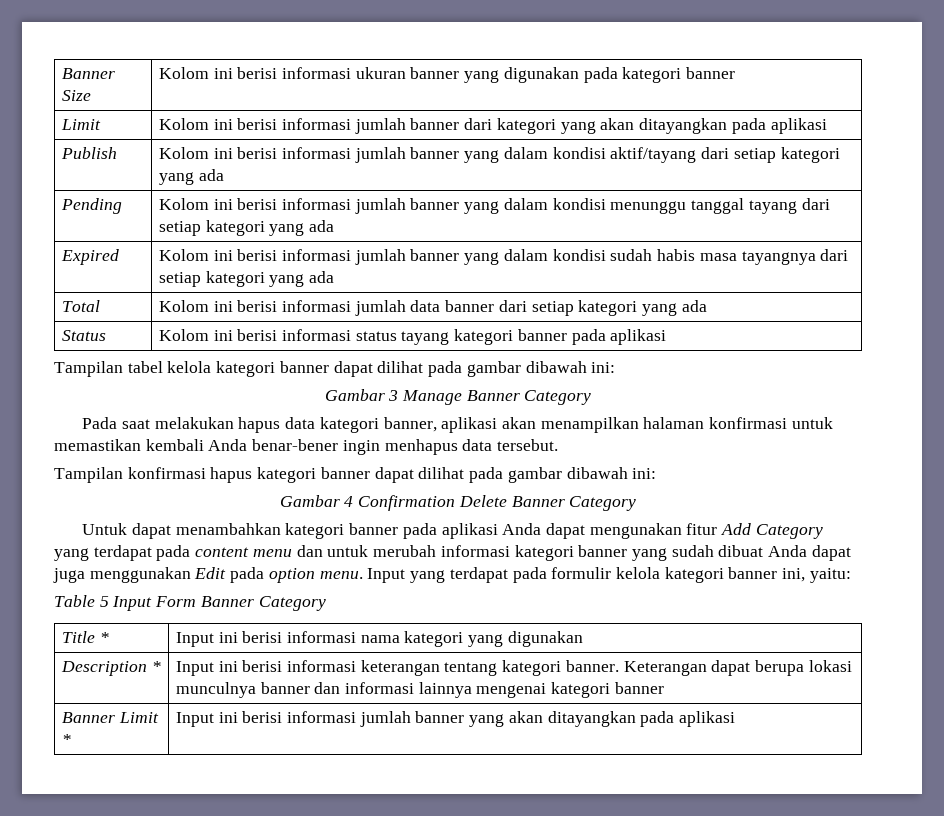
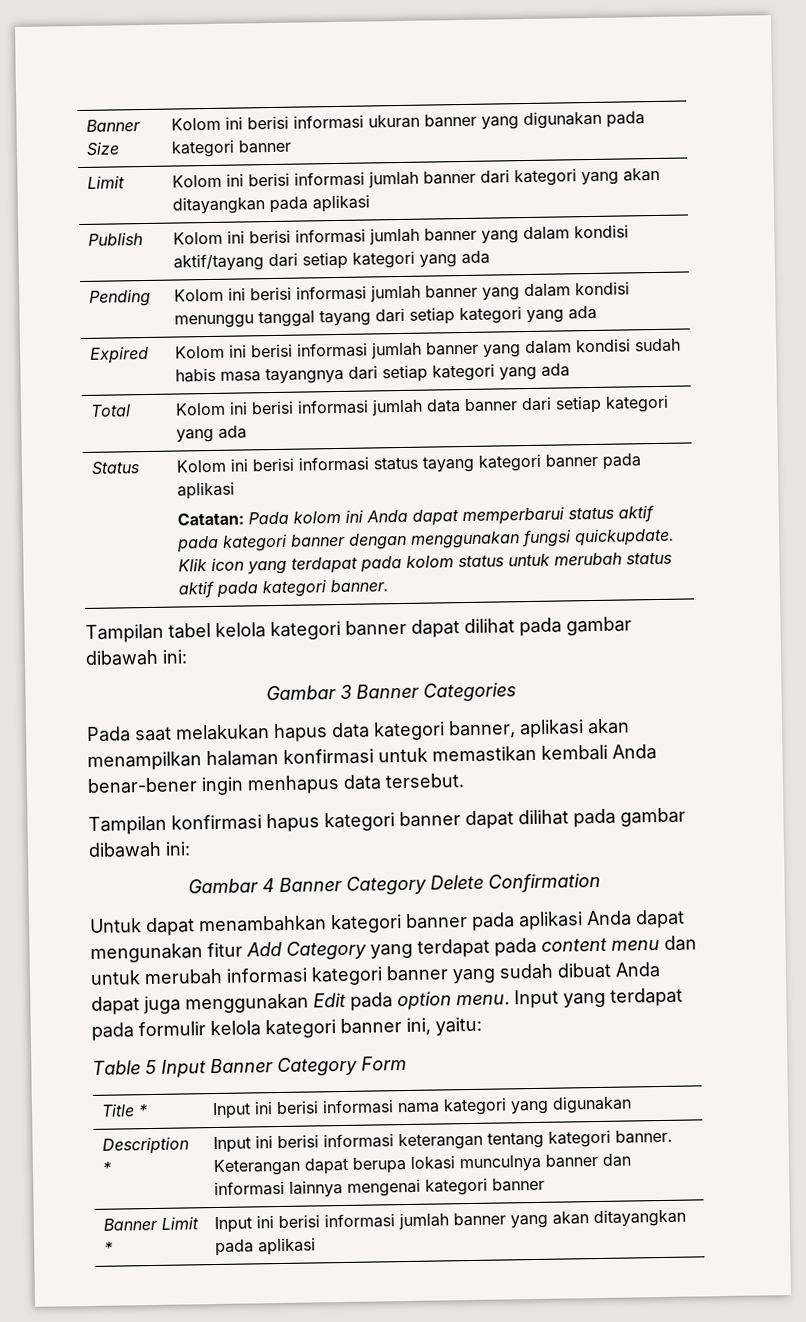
(667, 337) none -> [176,505,654,526] [176,527,675,553] [177,551,672,575] [177,579,389,599] // Catatan: Pada kolom ini Anda dapat memperbarui status aktif pada kategori banner dengan menggunakan fungsi quickupdate. Klik icon yang terdapat pada kolom status untuk merubah status aktif pada kategori banner.
[402,390,592,405] Manage Banner Category -> [355,682,517,702] Banner Categories
[358,495,637,511] Confirmation Delete Banner Category -> [278,872,601,895] Banner Category Delete Confirmation
[155,596,326,611] Form Banner Category -> [210,1055,407,1077] Banner Category Form

